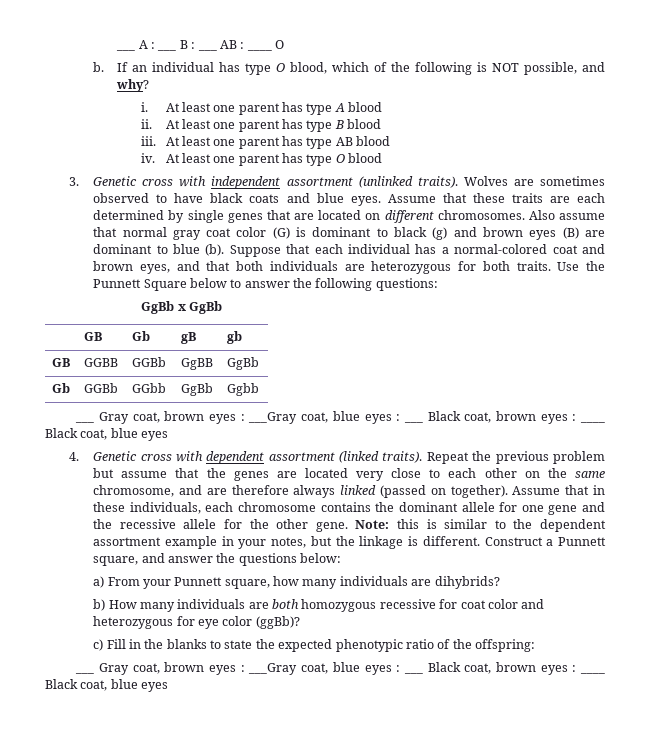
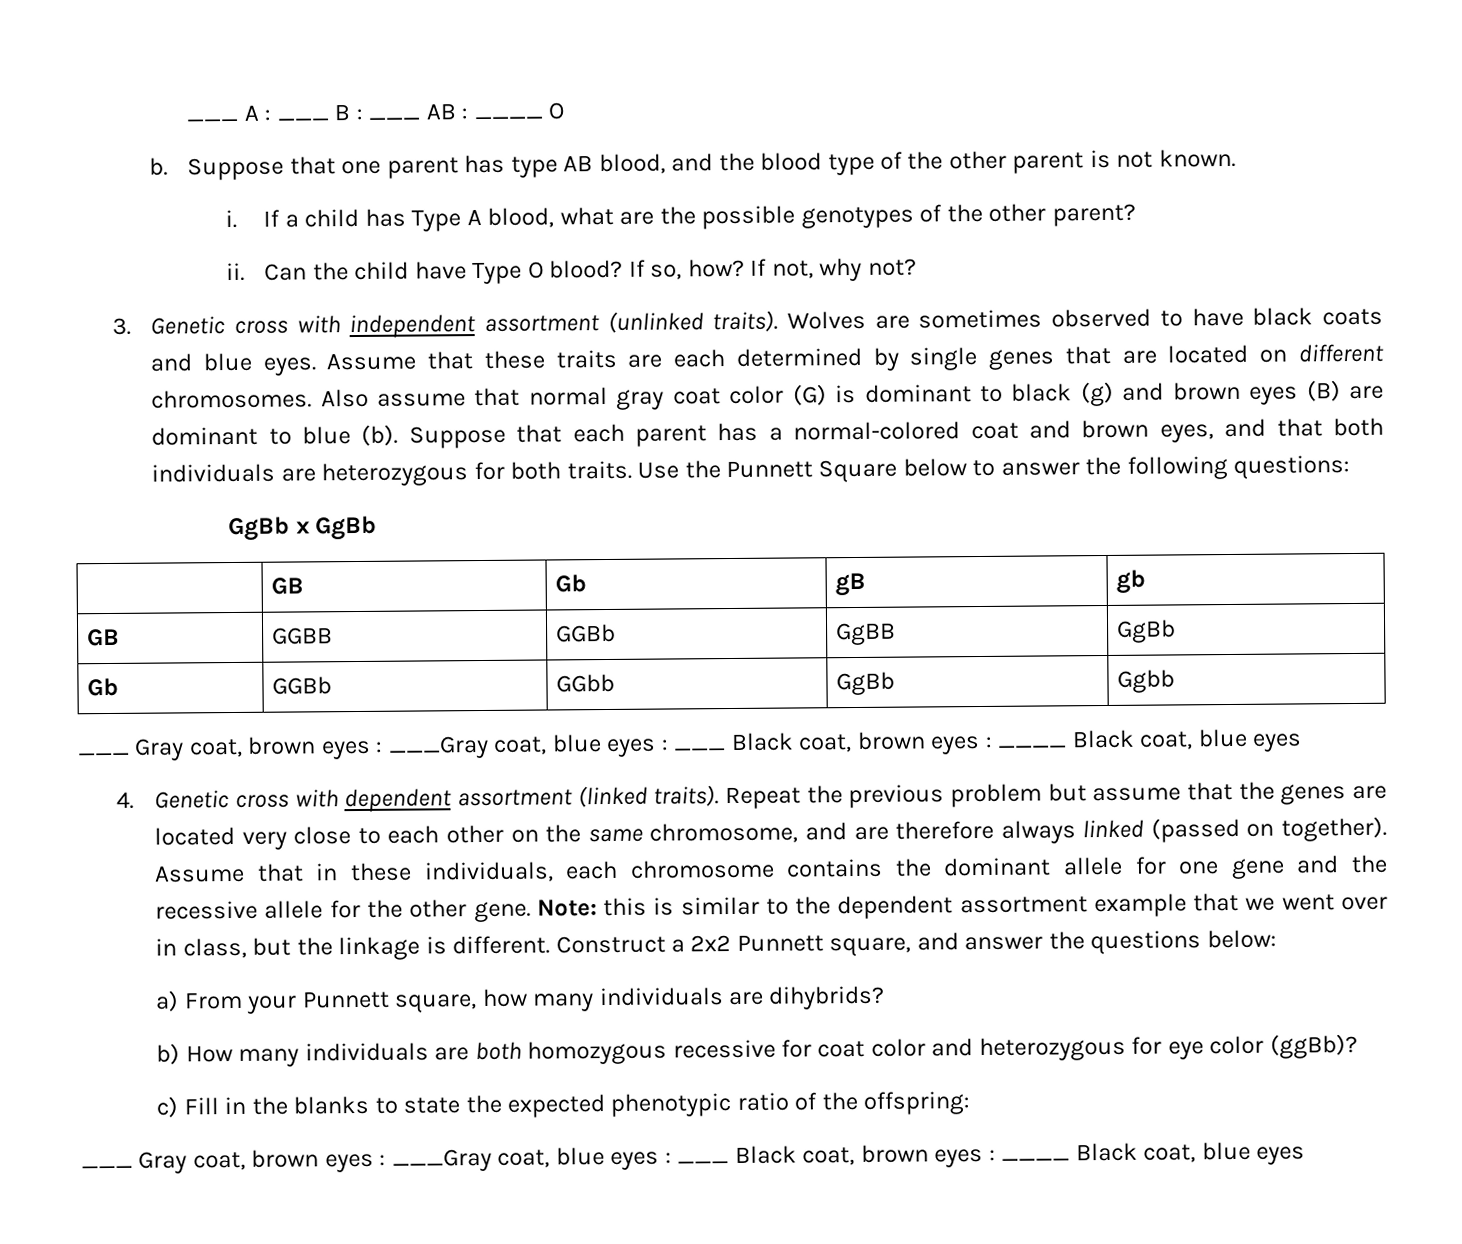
[117,62,606,75] [116,79,150,92] [141,102,383,115] [141,119,382,132] [141,136,211,146] If an individual has type O blood, which of the following is NOT possible, and why? // i. At least one parent has type A blood // ii. At least one parent has type B blood // iii. At least -> [187,156,336,181] Suppose that
[356,136,391,146] [141,153,383,166] blood // iv. At least one parent has type O blood -> [598,148,1236,176] [225,203,1136,232] [226,257,917,285] blood, and the blood type of the other parent is not known. // i. If a child has Type A blood, what are the possible genotypes of the other parent? // ii. Can the child have Type O blood? If so, how? If not, why not?
[348,244,411,254] individual -> [634,425,707,447] parent
[221,536,307,549] in your notes, -> [1193,892,1388,912] [155,937,247,959] that we went over in class,
(554, 542) none -> [690,935,732,952] 2x2

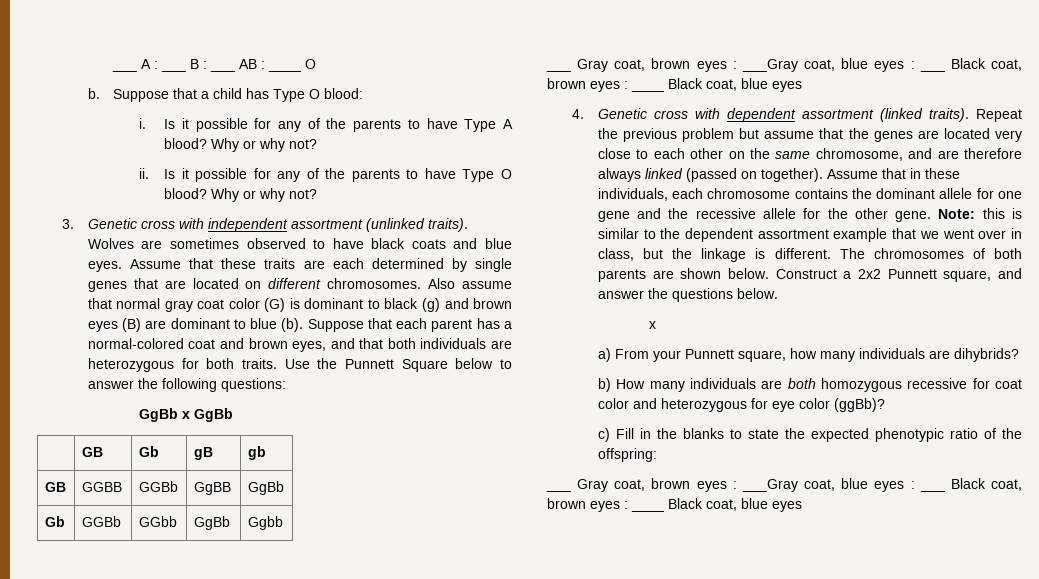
[341,148,1236,179] [225,203,1136,232] [226,258,814,285] one parent has type AB blood, and the blood type of the other parent is not known. // i. If a child has Type A blood, what are the possible genotypes of the other parent? // ii. Can the child have Type O blood? If so, how? If not, -> [201,88,364,102] [138,118,513,132] [164,138,318,152] [138,168,512,182] [164,188,257,202] a child has Type O blood: // i. Is it possible for any of the parents to have Type A blood? Why or why not? // ii. Is it possible for any of the parents to have Type O blood? Why or
(551, 945) none -> [839,248,1022,259] [597,268,769,282] The chromosomes of both parents are shown below.
[1206,929,1277,949] below: -> [736,288,778,299] [648,321,656,329] below. // x

